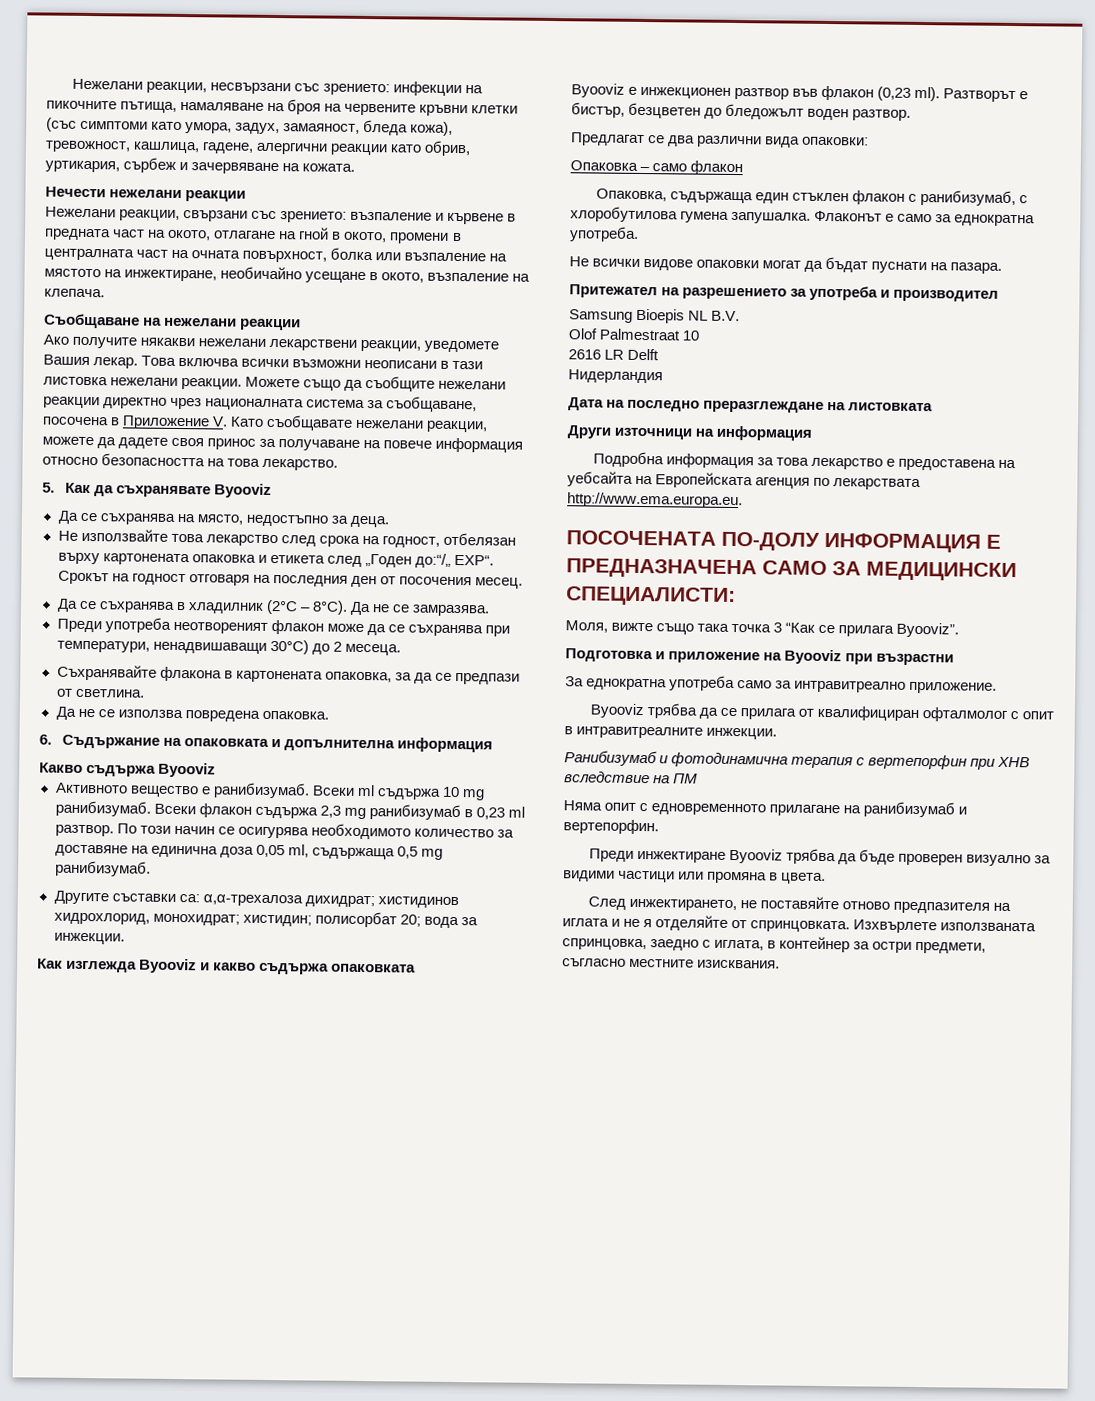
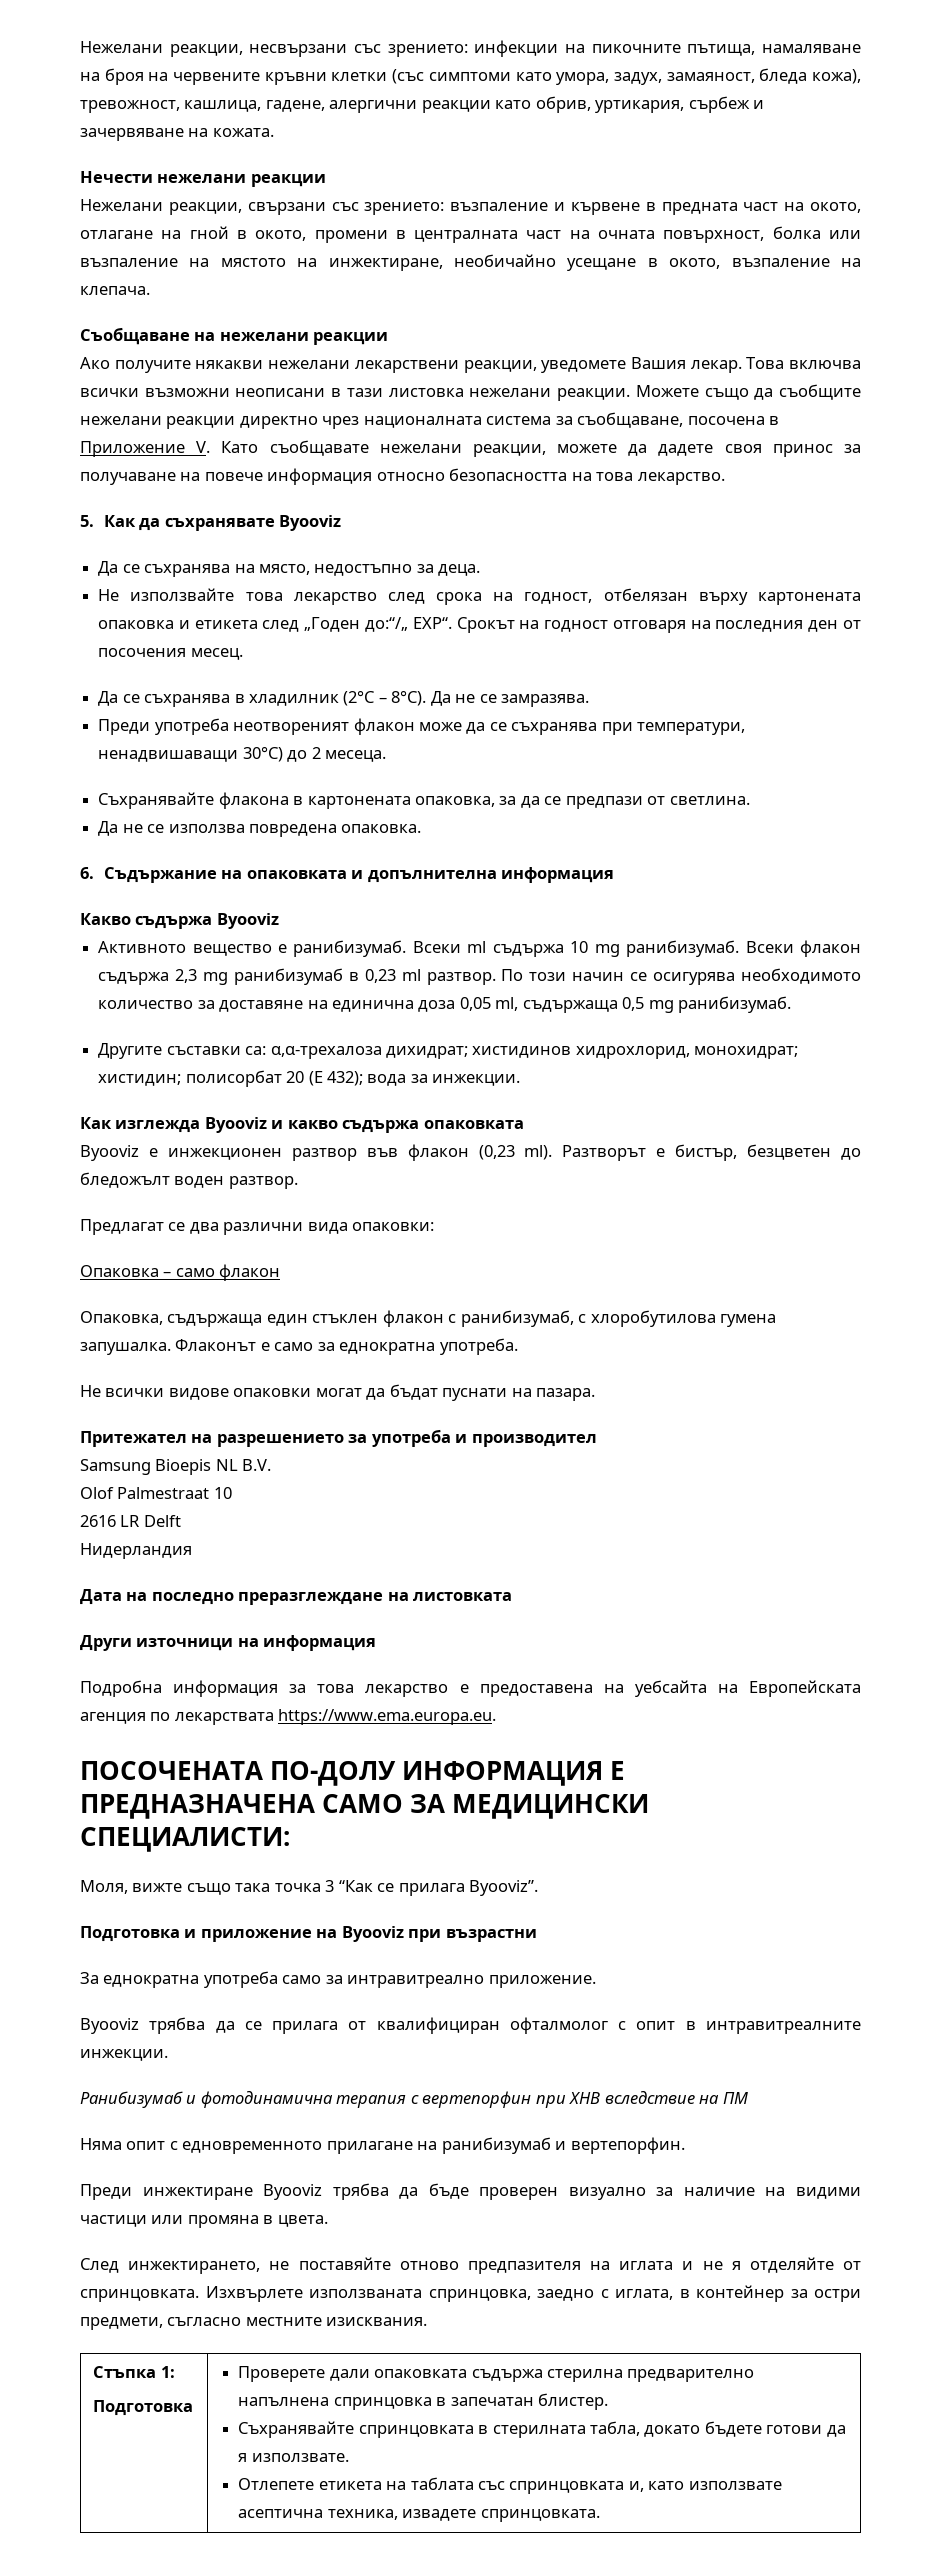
[399,914,421,927] 20; -> [286,1071,363,1086] 20 (E 432);
[567,492,743,509] http://www.ema.europa.eu. -> [278,1709,497,1725] https://www.ema.europa.eu.
(1052, 859) none -> [683,2187,786,2196] наличие на
(781, 964) none -> [93,2366,175,2378] [93,2400,194,2416] [238,2366,755,2382] [238,2393,609,2410] [238,2421,846,2438] [238,2453,349,2462] [238,2477,782,2494] [238,2509,600,2522] // Стъпка 1: // Подготовка | Проверете дали опаковката съдържа стерилна предварително напълнена спринцовка в запечатан блистер. // Съхранявайте спринцовката в стерилната табла, докато бъдете готови да я използвате. // Отлепете етикета на таблата със спринцовката и, като използвате асептична техника, извадете спринцовката.

